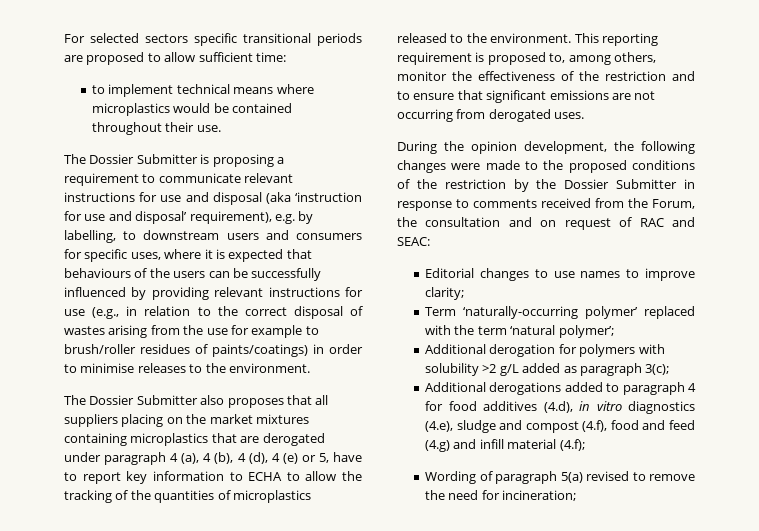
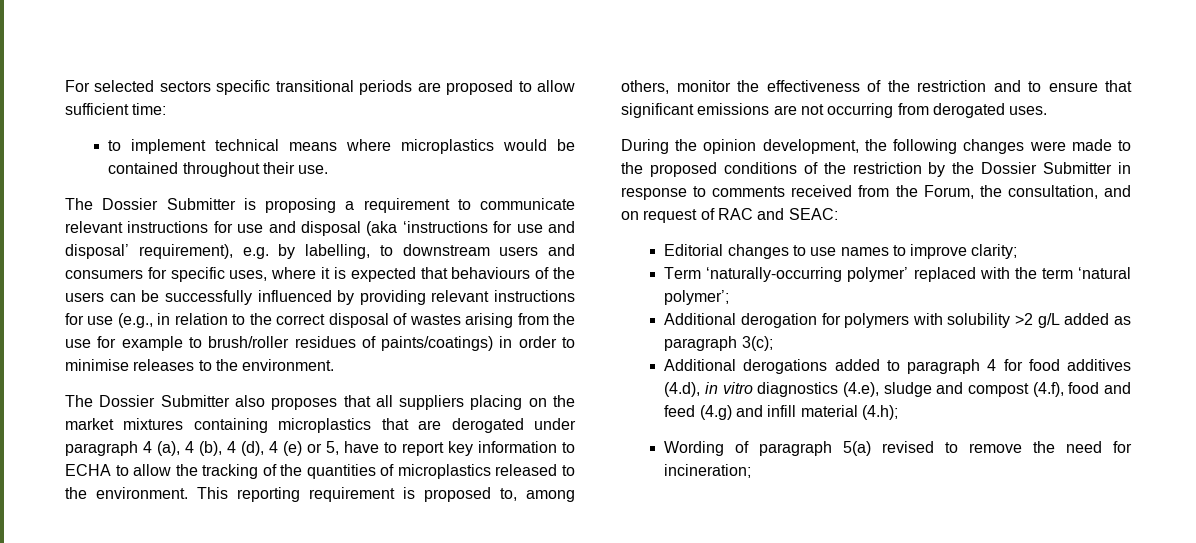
[295,192,362,202] ‘instruction -> [402,221,488,233] ‘instructions
[425,217,501,227] consultation -> [1007,185,1098,199] consultation,
[559,439,585,451] (4.f); -> [861,405,898,420] (4.h);

